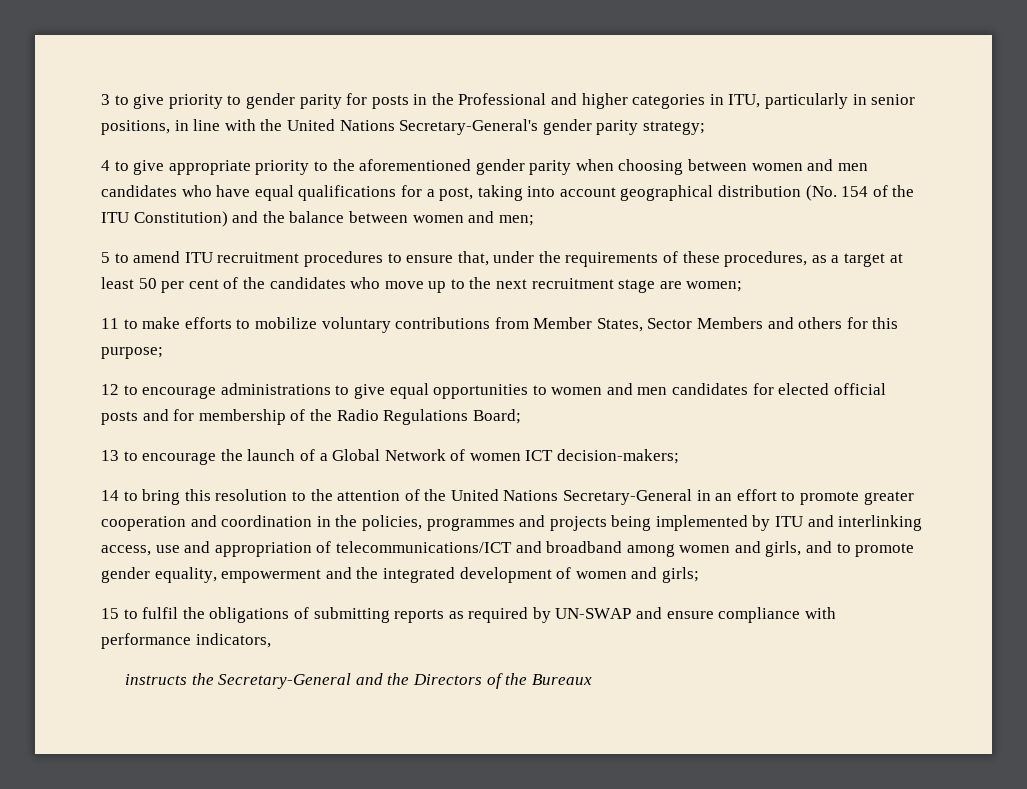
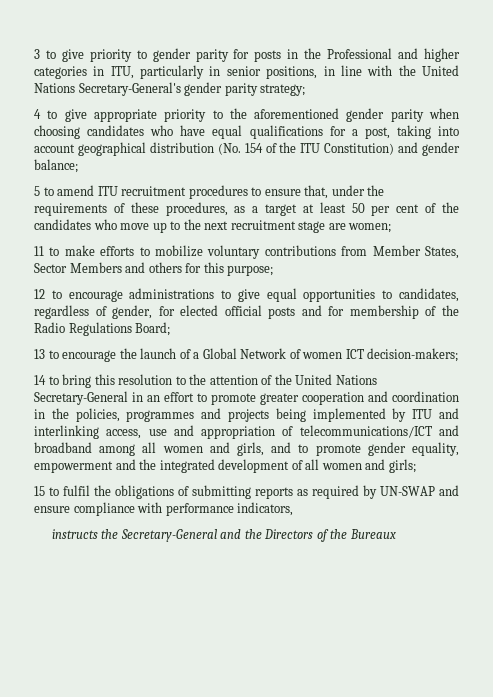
[688,159,868,171] between women and men -> (80, 132) none
[262,211,534,226] the balance between women and men; -> [421,142,460,156] [34,159,78,173] gender balance;
[551,383,749,395] women and men candidates -> [398,288,459,302] [34,305,153,319] candidates, regardless of gender,
(675, 550) none -> [142,442,157,453] all
(572, 573) none -> [305,459,320,470] all

